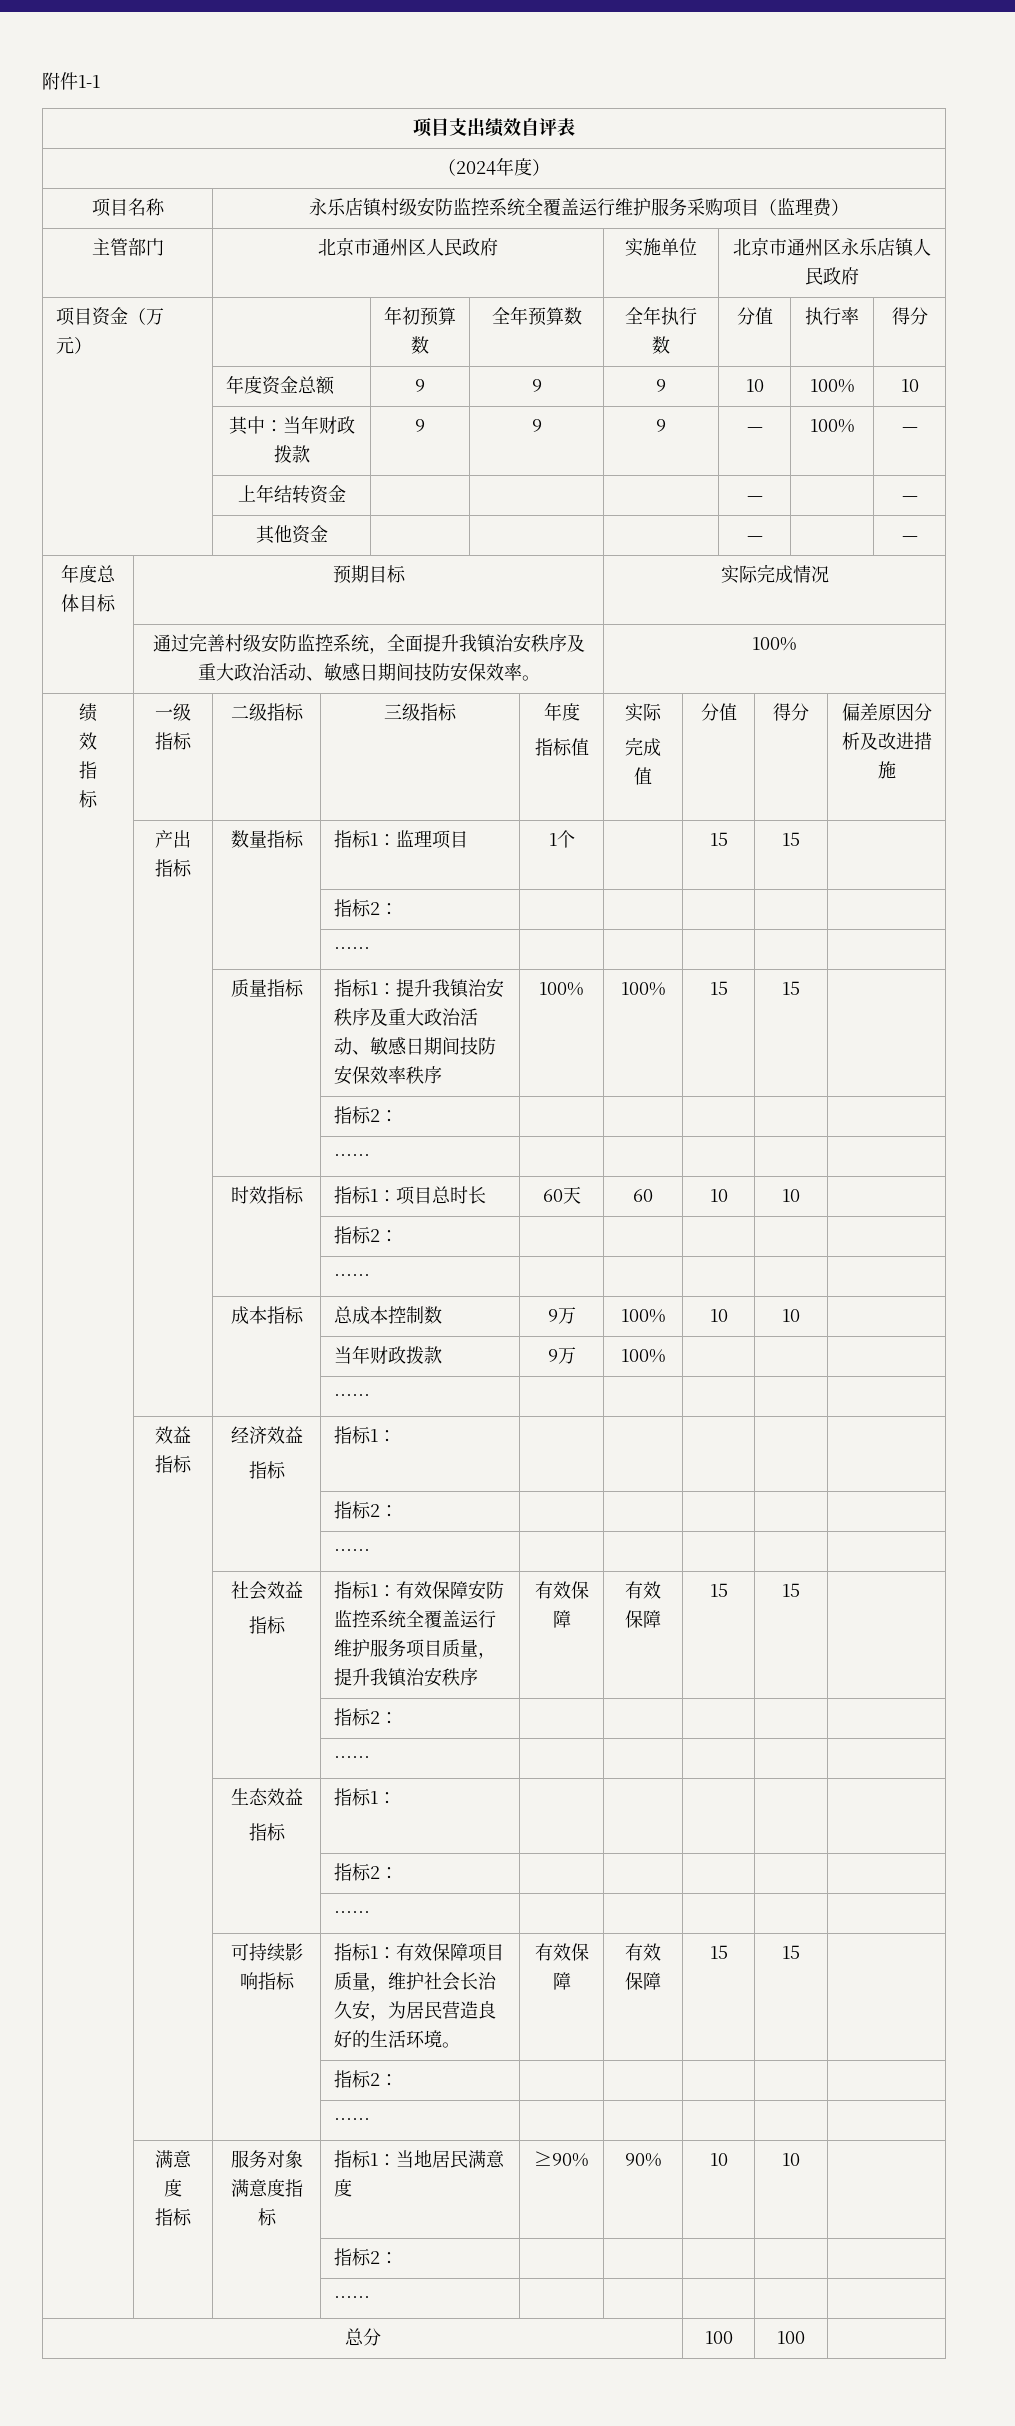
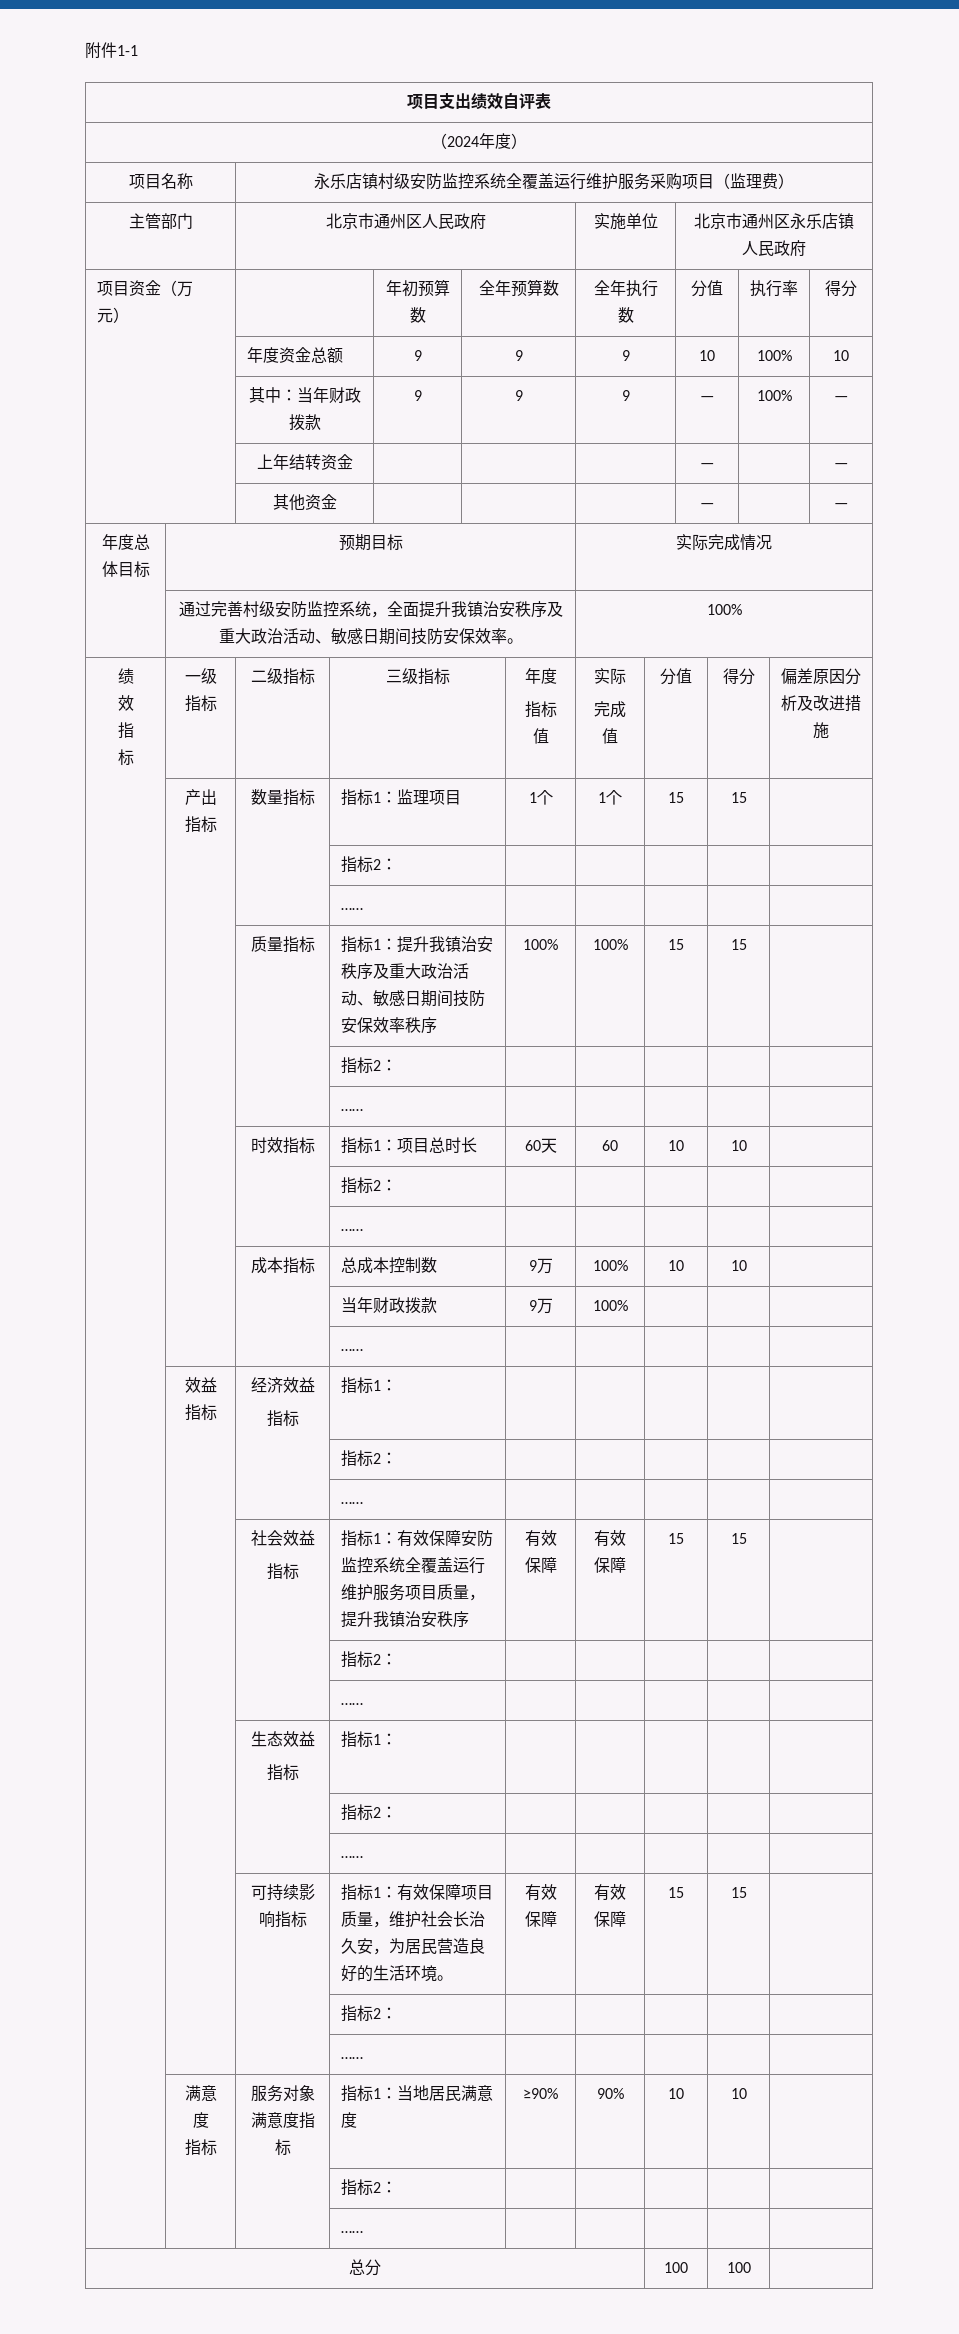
(575, 839) none -> [598,790,622,805] 1个

